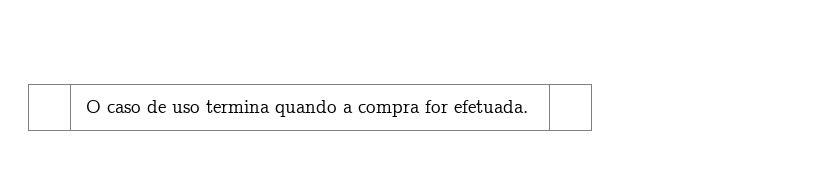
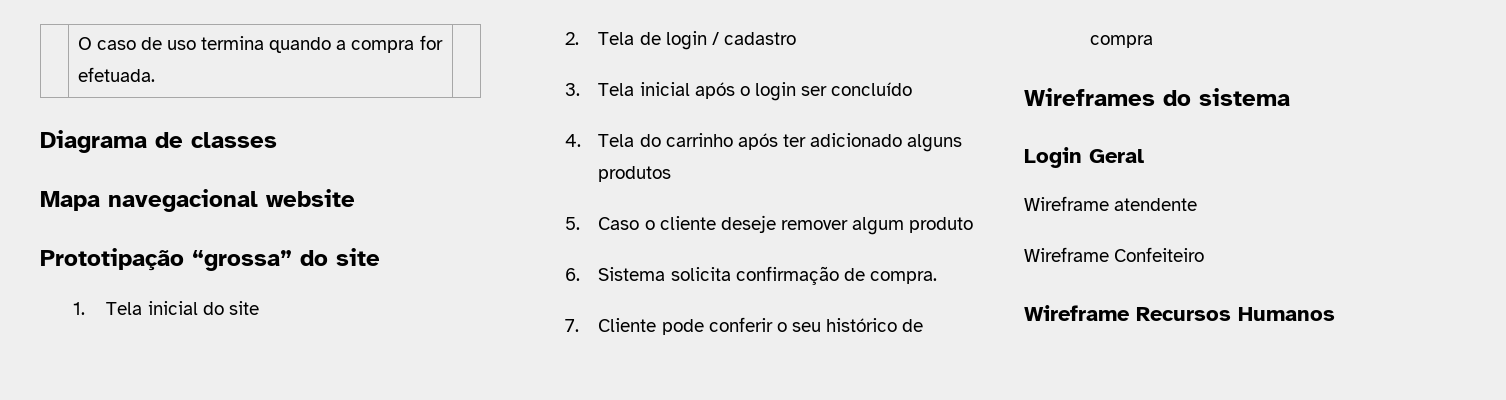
(528, 106) none -> [40,130,277,153] [40,189,355,212] [40,248,380,271] [73,301,259,315] [565,31,797,50] [565,82,913,101] [565,133,963,152] [598,166,672,182] [565,215,974,235] [565,266,938,285] [565,317,924,335] [1090,35,1154,48] [1024,88,1290,106] [1024,147,1144,168] [1024,196,1198,211] [1024,247,1205,262] [1024,305,1335,321] // Diagrama de classes // Mapa navegacional website // Prototipação “grossa” do site // 1. Tela inicial do site // 2. Tela de login / cadastro // 3. Tela inicial após o login ser concluído // 4. Tela do carrinho após ter adicionado alguns produtos // 5. Caso o cliente deseje remover algum produto // 6. Sistema solicita confirmação de compra. // 7. Cliente pode conferir o seu histórico de compra // Wireframes do sistema // Login Geral // Wireframe atendente // Wireframe Confeiteiro // Wireframe Recursos Humanos

